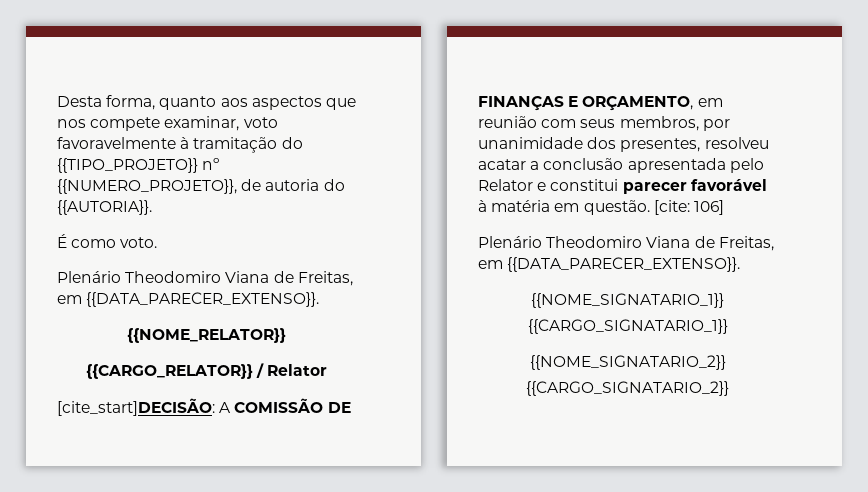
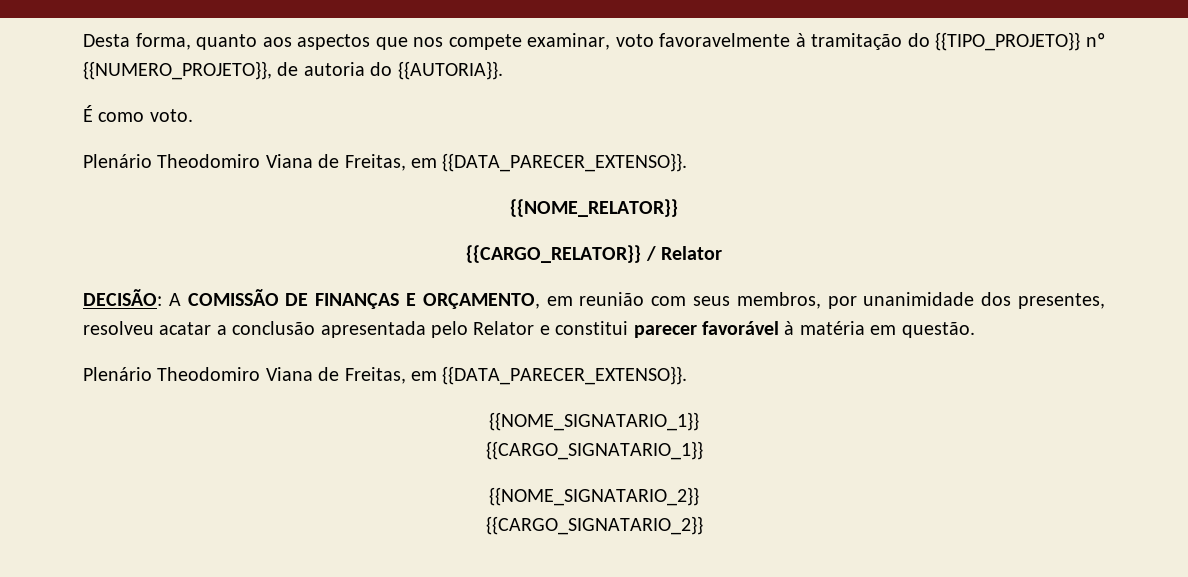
[57,398,215,416] [cite_start]DECISÃO: -> [83,289,162,306] DECISÃO:
[653,200,724,215] [cite: 106] -> (975, 330) none

